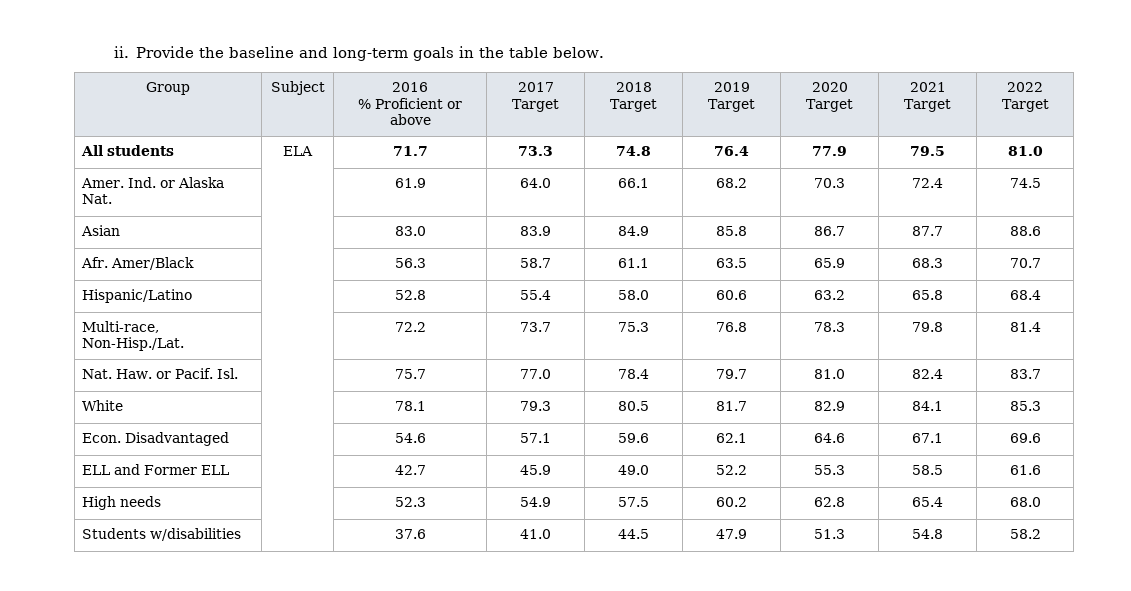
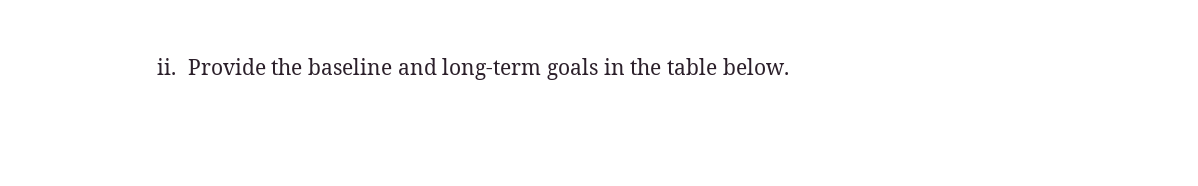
[146,82,190,95] [270,81,325,95] [391,82,428,92] [357,98,462,109] [389,114,431,125] [517,82,554,92] [512,99,560,112] [615,82,652,92] [610,99,658,112] [713,82,750,92] [708,99,756,112] [811,82,848,92] [806,99,854,112] [909,82,946,92] [904,99,952,112] [1007,82,1043,92] [1001,99,1049,112] [81,145,175,156] [283,146,313,156] [392,146,428,156] [518,146,553,156] [616,146,651,156] [714,146,749,156] [812,146,847,156] [910,146,945,156] [1007,146,1043,156] [81,177,225,188] [82,194,113,204] [394,178,426,188] [520,178,551,188] [618,178,649,188] [716,178,747,188] [814,178,845,188] [912,178,943,188] [1009,178,1041,188] [81,225,121,236] [394,226,426,236] [520,226,551,236] [618,226,649,236] [716,226,747,236] [814,226,845,236] [912,226,943,236] [1009,226,1041,236] [81,257,195,270] [394,258,426,268] [520,258,551,268] [618,258,649,268] [716,258,747,268] [814,258,845,268] [912,258,943,268] [1009,258,1041,268] [82,289,193,303] [394,290,426,300] [520,290,551,300] [618,290,649,300] [716,290,747,300] [814,290,845,300] [912,290,943,300] [1009,290,1041,300] [82,321,160,333] [82,337,185,351] [394,322,426,332] [520,322,551,332] [618,322,649,332] [716,322,747,332] [814,322,845,332] [912,322,943,332] [1009,322,1041,332] [82,368,239,379] [394,369,426,379] [520,369,551,379] [618,369,649,379] [716,369,747,379] [814,369,845,379] [912,369,943,379] [1009,369,1041,379] [82,400,124,411] [394,401,426,411] [520,401,551,411] [618,401,649,411] [716,401,747,411] [814,401,845,411] [912,401,943,411] [1009,401,1041,411] [82,432,230,446] [394,433,426,443] [520,433,551,443] [618,433,649,443] [716,433,747,443] [814,433,845,443] [912,433,943,443] [1009,433,1041,443] [82,464,230,475] [394,465,426,475] [520,465,551,475] [618,465,649,475] [716,465,747,475] [814,465,845,475] [912,465,943,475] [1009,465,1041,475] [82,496,162,510] [394,497,426,507] [520,497,551,507] [618,497,649,507] [716,497,747,507] [814,497,845,507] [912,497,943,507] [1009,497,1041,507] [82,528,242,541] [394,529,426,539] [520,529,551,539] [618,529,649,539] [716,529,747,539] [814,529,845,539] [912,529,943,539] [1009,529,1041,539] // Group | Subject | 2016 // % Proficient or above | 2017 Target | 2018 Target | 2019 Target | 2020 Target | 2021 Target | 2022 Target // All students | ELA | 71.7 | 73.3 | 74.8 | 76.4 | 77.9 | 79.5 | 81.0 // Amer. Ind. or Alaska Nat. | | 61.9 | 64.0 | 66.1 | 68.2 | 70.3 | 72.4 | 74.5 // Asian | | 83.0 | 83.9 | 84.9 | 85.8 | 86.7 | 87.7 | 88.6 // Afr. Amer/Black | | 56.3 | 58.7 | 61.1 | 63.5 | 65.9 | 68.3 | 70.7 // Hispanic/Latino | | 52.8 | 55.4 | 58.0 | 60.6 | 63.2 | 65.8 | 68.4 // Multi-race, Non-Hisp./Lat. | | 72.2 | 73.7 | 75.3 | 76.8 | 78.3 | 79.8 | 81.4 // Nat. Haw. or Pacif. Isl. | | 75.7 | 77.0 | 78.4 | 79.7 | 81.0 | 82.4 | 83.7 // White | | 78.1 | 79.3 | 80.5 | 81.7 | 82.9 | 84.1 | 85.3 // Econ. Disadvantaged | | 54.6 | 57.1 | 59.6 | 62.1 | 64.6 | 67.1 | 69.6 // ELL and Former ELL | | 42.7 | 45.9 | 49.0 | 52.2 | 55.3 | 58.5 | 61.6 // High needs | | 52.3 | 54.9 | 57.5 | 60.2 | 62.8 | 65.4 | 68.0 // Students w/disabilities | | 37.6 | 41.0 | 44.5 | 47.9 | 51.3 | 54.8 | 58.2 -> (789, 66) none

